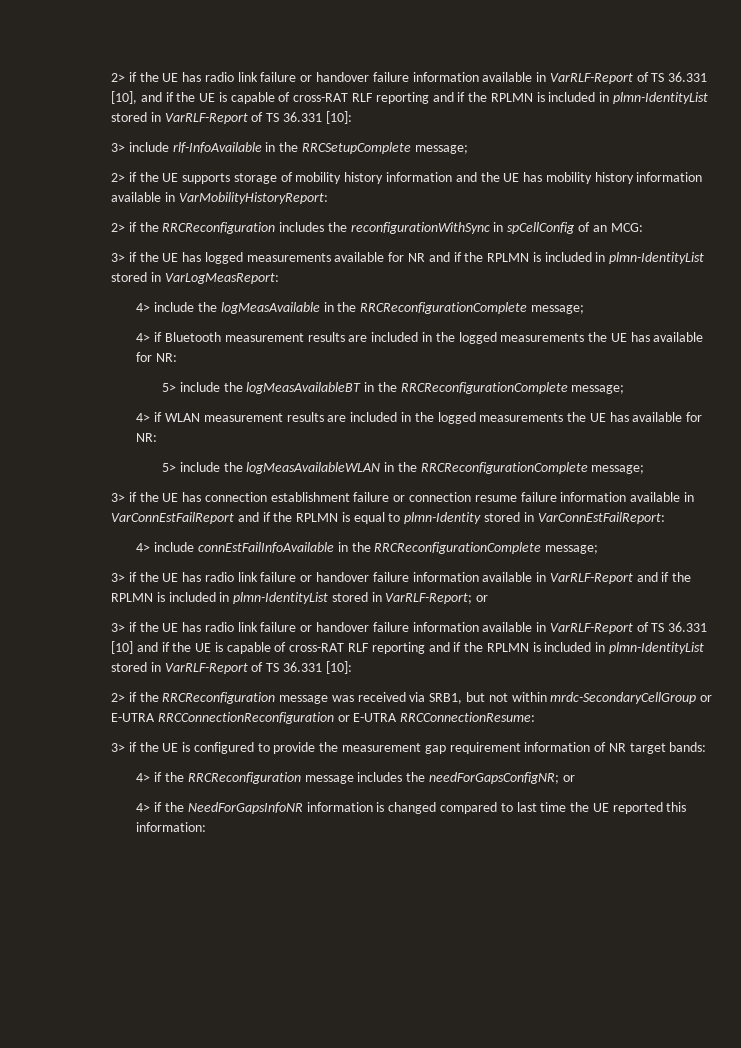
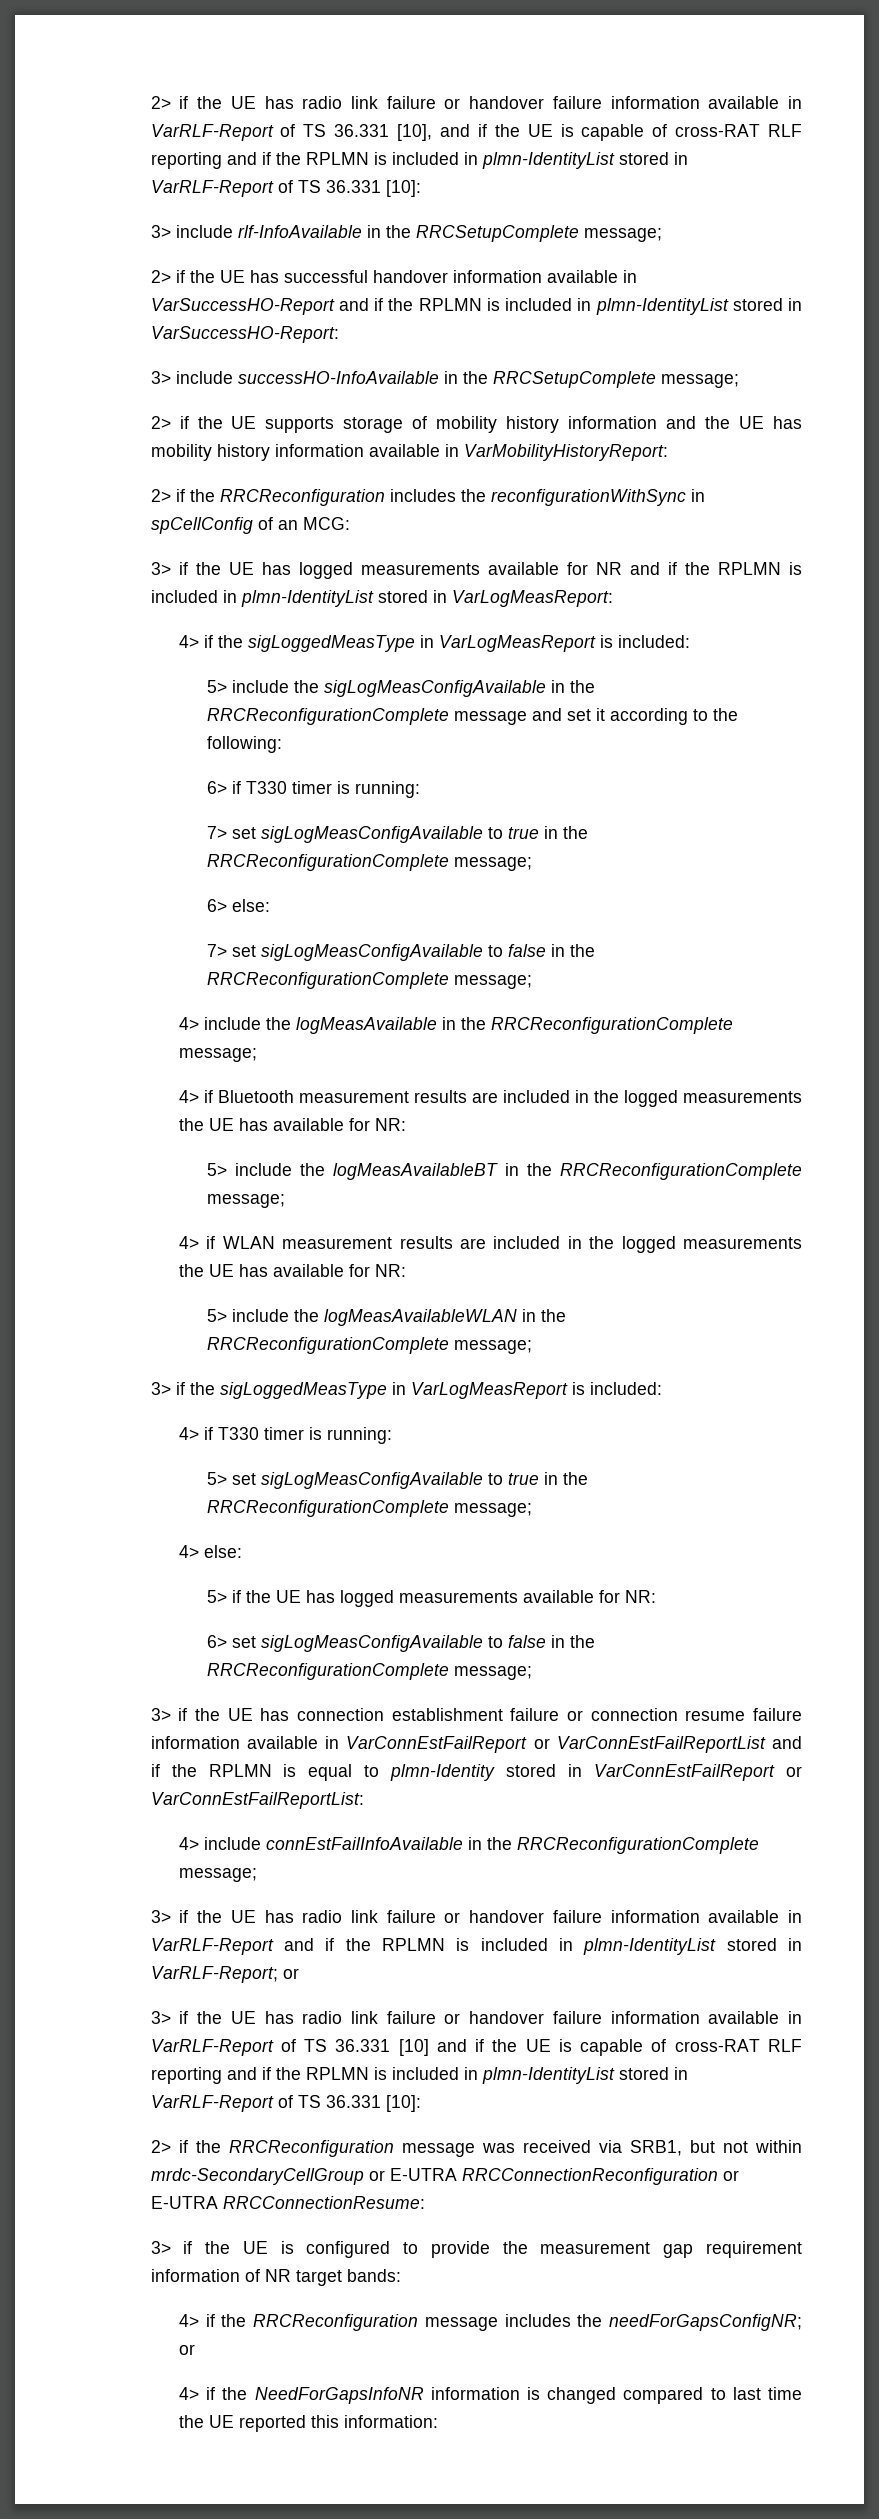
(468, 149) none -> [150,270,637,283] [150,298,803,315] [150,326,339,343] [150,371,739,388] // 2> if the UE has successful handover information available in VarSuccessHO-Report and if the RPLMN is included in plmn-IdentityList stored in VarSuccessHO-Report: // 3> include successHO-InfoAvailable in the RRCSetupComplete message;
(279, 278) none -> [178,635,690,652] [207,680,596,697] [207,708,739,725] [207,736,283,753] [207,781,421,798] [207,826,589,843] [207,854,533,871] [207,899,271,912] [207,944,596,961] [207,972,533,989] // 4> if the sigLoggedMeasType in VarLogMeasReport is included: // 5> include the sigLogMeasConfigAvailable in the RRCReconfigurationComplete message and set it according to the following: // 6> if T330 timer is running: // 7> set sigLogMeasConfigAvailable to true in the RRCReconfigurationComplete message; // 6> else: // 7> set sigLogMeasConfigAvailable to false in the RRCReconfigurationComplete message;
(645, 469) none -> [150,1382,662,1399] [178,1427,392,1444] [207,1472,589,1489] [207,1500,533,1517] [178,1545,242,1558] [207,1590,657,1607] [207,1635,596,1652] [207,1663,533,1680] // 3> if the sigLoggedMeasType in VarLogMeasReport is included: // 4> if T330 timer is running: // 5> set sigLogMeasConfigAvailable to true in the RRCReconfigurationComplete message; // 4> else: // 5> if the UE has logged measurements available for NR: // 6> set sigLogMeasConfigAvailable to false in the RRCReconfigurationComplete message;
(234, 518) none -> [533,1736,766,1753] or VarConnEstFailReportList
[537,512,665,524] VarConnEstFailReport: -> [594,1764,802,1781] [150,1792,364,1809] VarConnEstFailReport or VarConnEstFailReportList:

